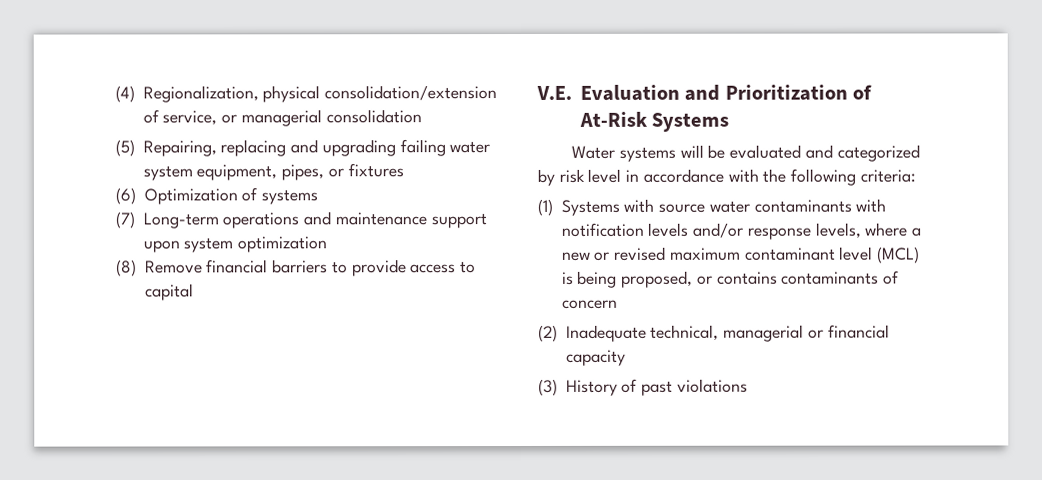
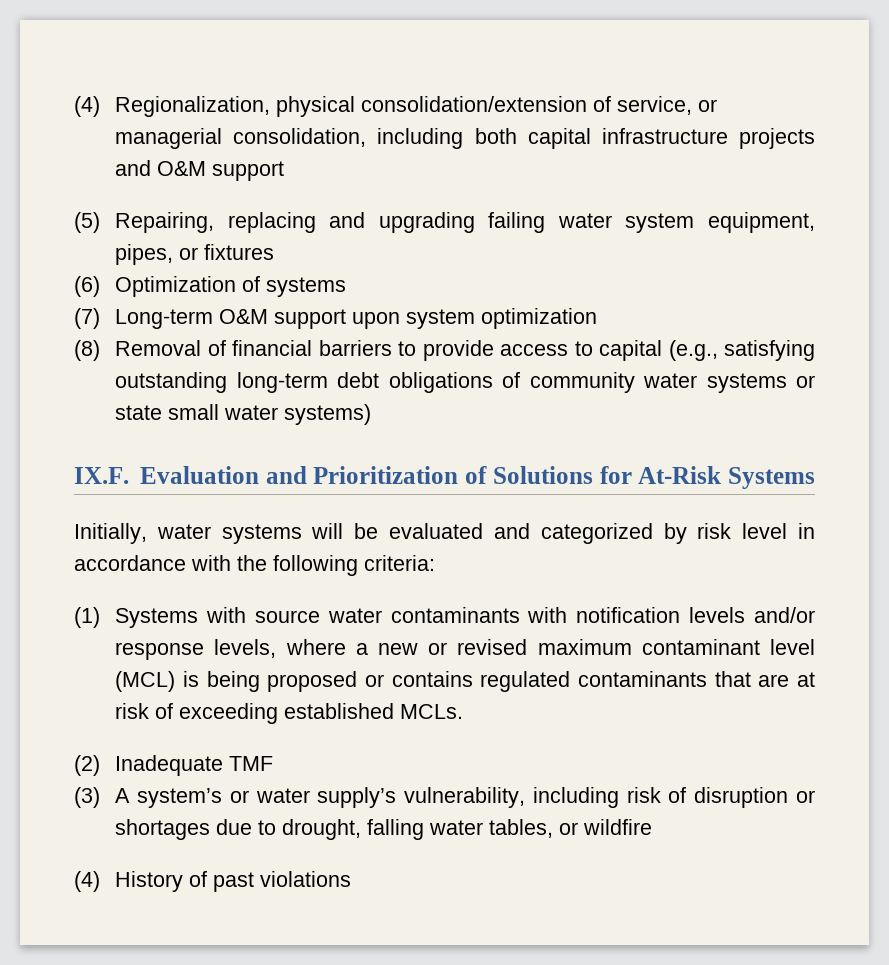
[325,109,422,124] consolidation -> [233,128,815,149] [115,160,285,181] consolidation, including both capital infrastructure projects and O&M support
[222,211,427,229] operations and maintenance -> [219,309,269,324] O&M
[144,260,203,274] Remove -> [115,340,226,356] Removal of
[536,85,572,100] // V.E. -> [668,340,816,361] [115,372,815,393] [115,404,372,425] [74,467,129,484] (e.g., satisfying outstanding long-term debt obligations of community water systems or state small water systems) // IX.F.
(873, 92) none -> [492,466,632,484] Solutions for
[571,145,616,159] Water -> [74,523,211,544] Initially, water
[621,270,694,288] proposed, -> [267,671,358,692] proposed
[781,270,900,285] [561,299,618,309] [538,324,890,342] [565,349,626,366] [538,378,558,396] contaminants of concern // (2) Inadequate technical, managerial or financial capacity // (3) -> [480,671,815,692] [115,703,464,724] [74,755,274,776] [74,787,815,808] [115,819,653,840] [74,871,100,892] regulated contaminants that are at risk of exceeding established MCLs. // (2) Inadequate TMF // (3) A system’s or water supply’s vulnerability, including risk of disruption or shortages due to drought, falling water tables, or wildfire // (4)

